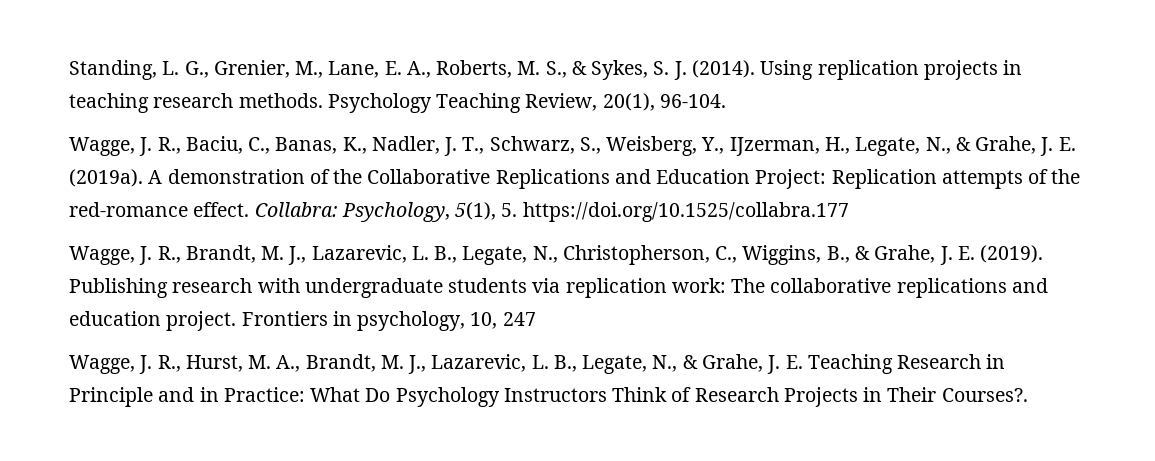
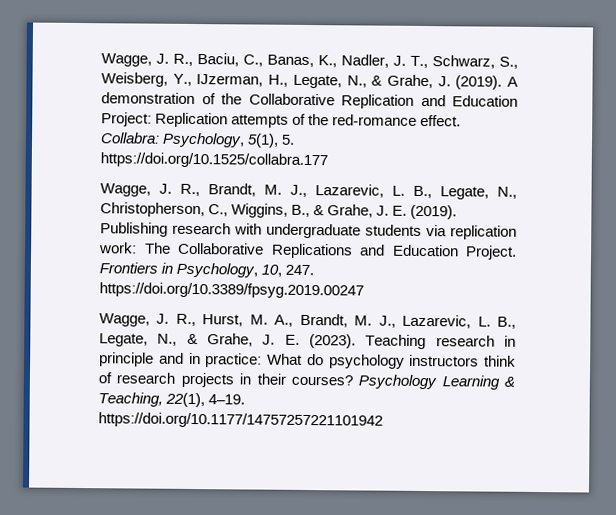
[69,60,1023,80] [69,93,726,113] Standing, L. G., Grenier, M., Lane, E. A., Roberts, M. S., & Sykes, S. J. (2014). Using replication projects in teaching research methods. Psychology Teaching Review, 20(1), 96-104. // -> (101, 60) none
[1058,137,1076,151] [69,169,143,187] E. (2019a). -> [455,75,503,90] (2019).
[495,169,610,189] Replications -> [341,94,414,109] Replication
[770,278,1048,298] [69,311,536,331] collaborative replications and education project. Frontiers in psychology, 10, 247 -> [178,242,517,260] [99,262,315,278] [99,282,364,299] Collaborative Replications and Education Project. Frontiers in Psychology, 10, 247. https://doi.org/10.3389/fpsyg.2019.00247
[807,354,1006,374] [69,387,1028,407] Teaching Research in Principle and in Practice: What Do Psychology Instructors Think of Research Projects in Their Courses?. -> [309,334,516,350] [99,352,516,369] [98,372,515,390] [98,392,246,408] [98,412,383,429] (2023). Teaching research in principle and in practice: What do psychology instructors think of research projects in their courses? Psychology Learning & Teaching, 22(1), 4–19. https://doi.org/10.1177/14757257221101942

